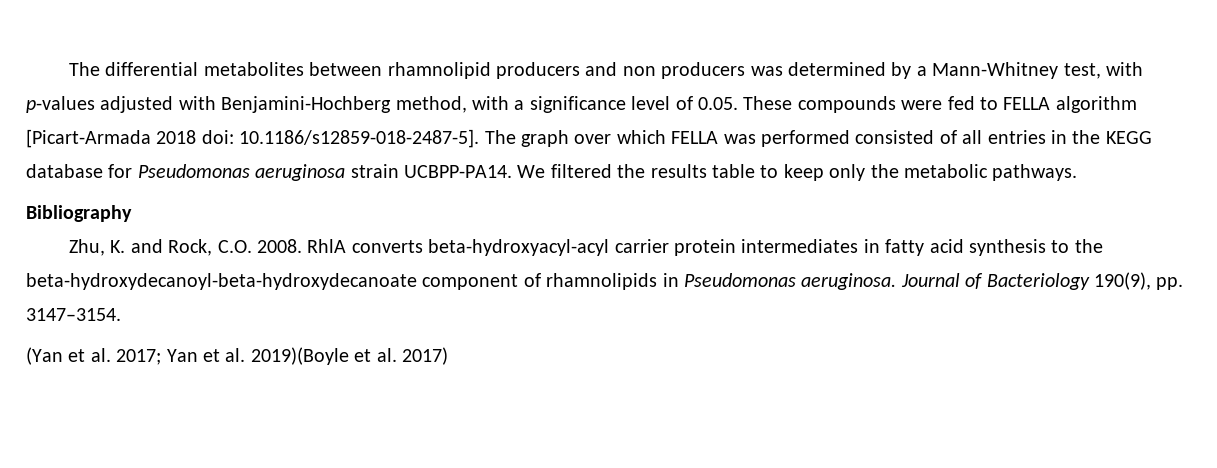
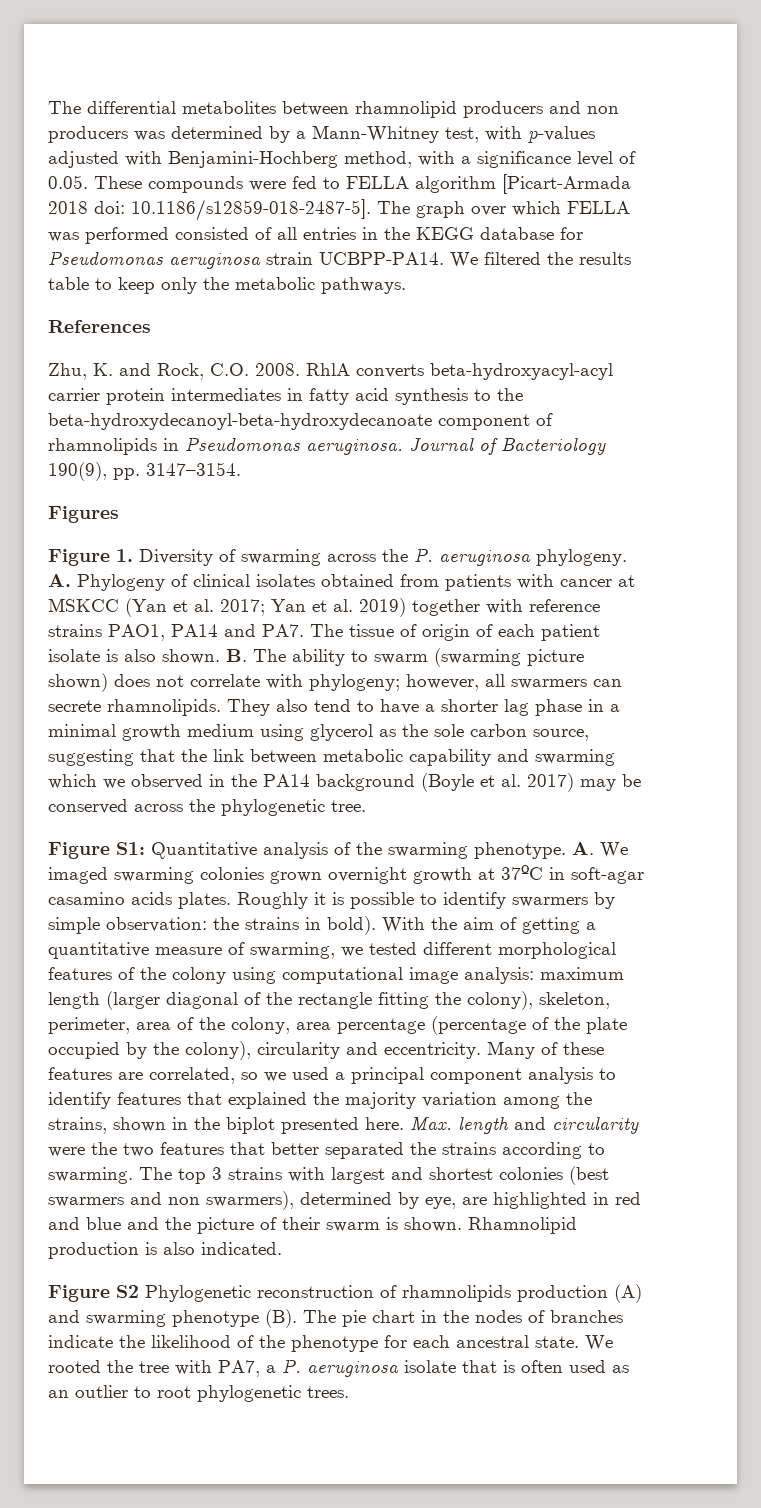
[26,205,132,222] Bibliography -> [48,320,151,333] References
(121, 314) none -> [48,506,119,523] [48,548,627,566] [48,574,635,591] [48,598,119,612] Figures // Figure 1. Diversity of swarming across the P. aeruginosa phylogeny. A. Phylogeny of clinical isolates obtained from patients with cancer at MSKCC
[250,347,448,365] 2019)(Boyle et al. 2017) -> [359,598,600,617] [48,624,600,641] [48,648,584,667] [48,673,622,692] [48,699,620,716] [48,724,589,741] [48,749,615,766] [48,773,641,792] [48,799,366,816] [48,842,628,859] [48,865,644,884] [48,892,615,909] [48,916,596,935] [48,942,616,959] [48,967,624,984] [48,991,610,1010] [48,1016,627,1035] [48,1041,604,1060] [48,1067,616,1084] [48,1092,592,1109] [48,1116,639,1134] [48,1142,605,1159] [48,1166,609,1185] [48,1191,641,1210] [48,1217,577,1234] [48,1242,282,1259] [48,1284,642,1303] [48,1309,623,1328] [48,1335,613,1352] [48,1359,629,1377] [48,1385,349,1402] 2019) together with reference strains PAO1, PA14 and PA7. The tissue of origin of each patient isolate is also shown. B. The ability to swarm (swarming picture shown) does not correlate with phylogeny; however, all swarmers can secrete rhamnolipids. They also tend to have a shorter lag phase in a minimal growth medium using glycerol as the sole carbon source, suggesting that the link between metabolic capability and swarming which we observed in the PA14 background (Boyle et al. 2017) may be conserved across the phylogenetic tree. // Figure S1: Quantitative analysis of the swarming phenotype. A. We imaged swarming colonies grown overnight growth at 37ºC in soft-agar casamino acids plates. Roughly it is possible to identify swarmers by simple observation: the strains in bold). With the aim of getting a quantitative measure of swarming, we tested different morphological features of the colony using computational image analysis: maximum length (larger diagonal of the rectangle fitting the colony), skeleton, perimeter, area of the colony, area percentage (percentage of the plate occupied by the colony), circularity and eccentricity. Many of these features are correlated, so we used a principal component analysis to identify features that explained the majority variation among the strains, shown in the biplot presented here. Max. length and circularity were the two features that better separated the strains according to swarming. The top 3 strains with largest and shortest colonies (best swarmers and non swarmers), determined by eye, are highlighted in red and blue and the picture of their swarm is shown. Rhamnolipid production is also indicated. // Figure S2 Phylogenetic reconstruction of rhamnolipids production (A) and swarming phenotype (B). The pie chart in the nodes of branches indicate the likelihood of the phenotype for each ancestral state. We rooted the tree with PA7, a P. aeruginosa isolate that is often used as an outlier to root phylogenetic trees.

